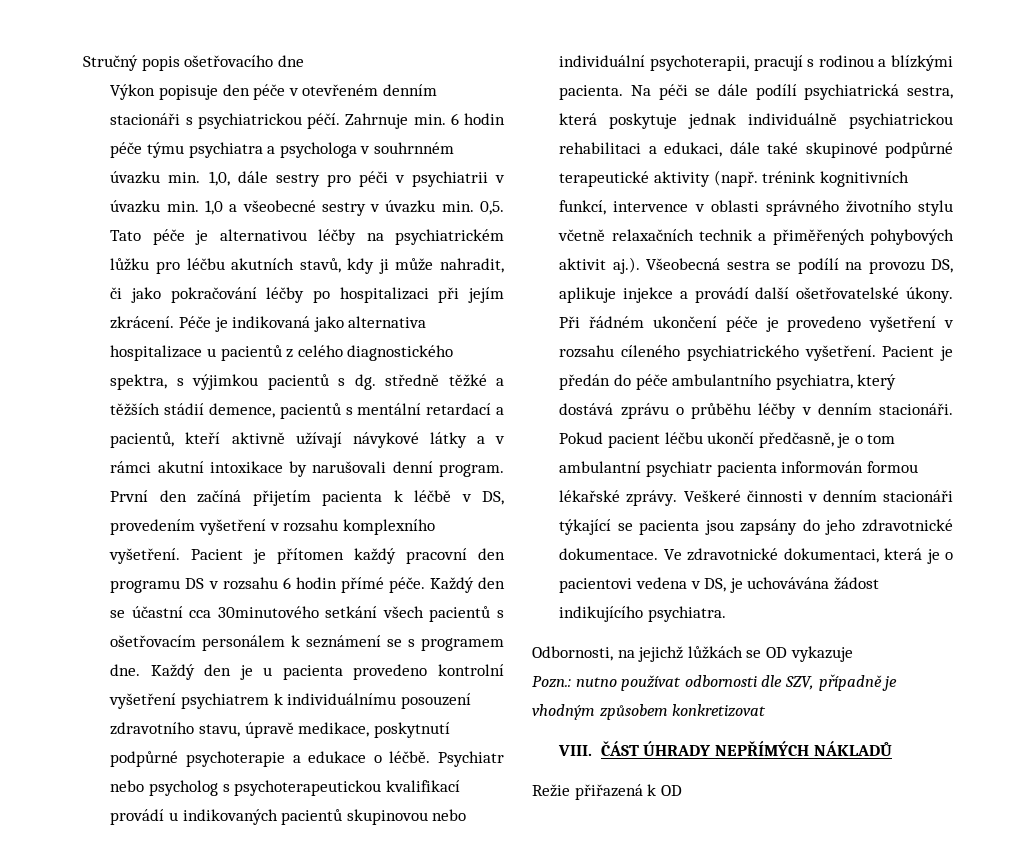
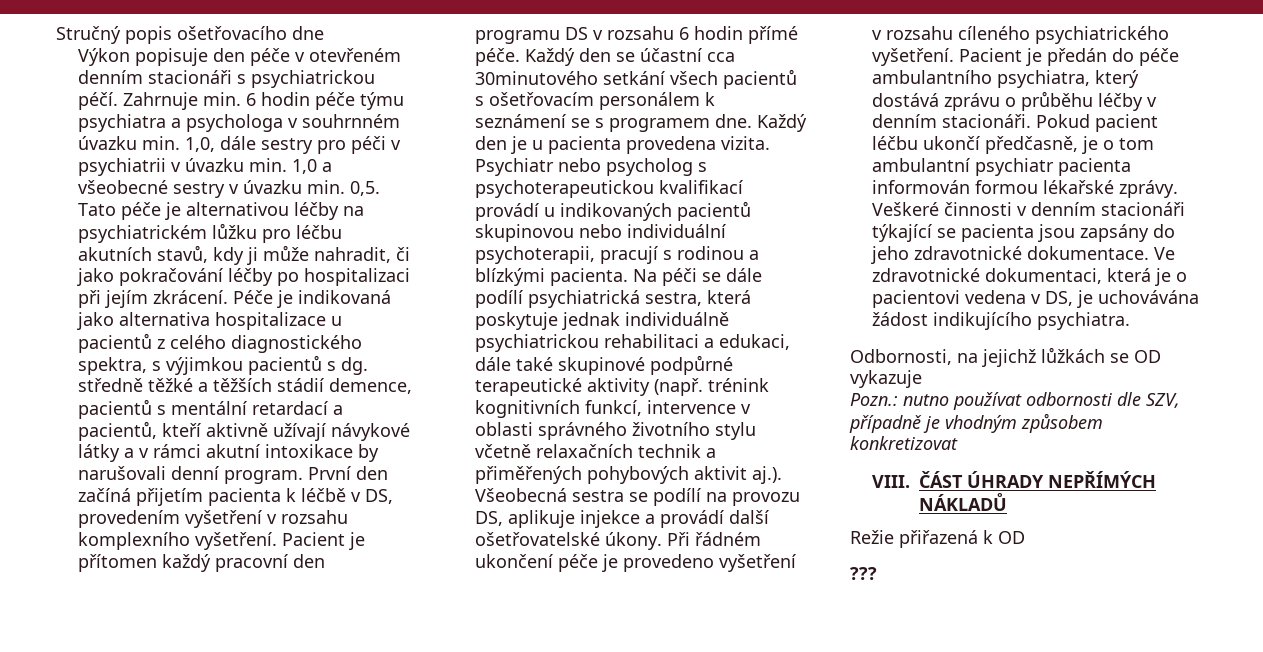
[353,664,504,680] [109,693,471,709] [110,722,450,738] [110,751,431,767] provedeno kontrolní vyšetření psychiatrem k individuálnímu posouzení zdravotního stavu, úpravě medikace, poskytnutí podpůrné psychoterapie a edukace o léčbě. -> [626,136,771,154] provedena vizita.
(682, 790) none -> [850,567,877,580] // ???

